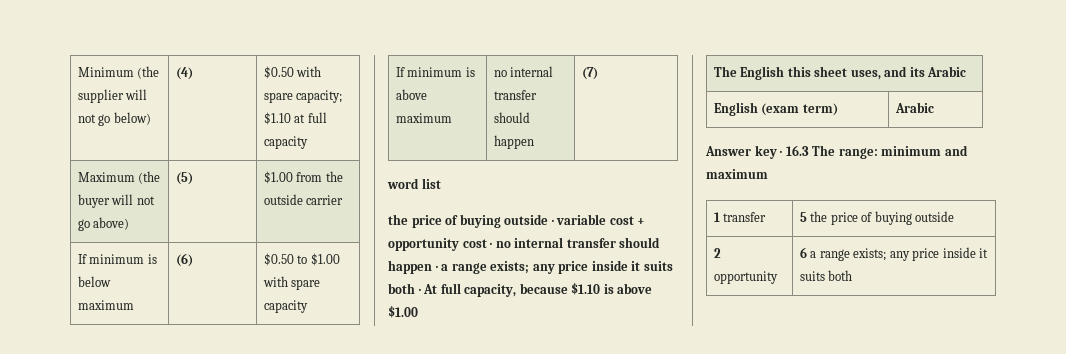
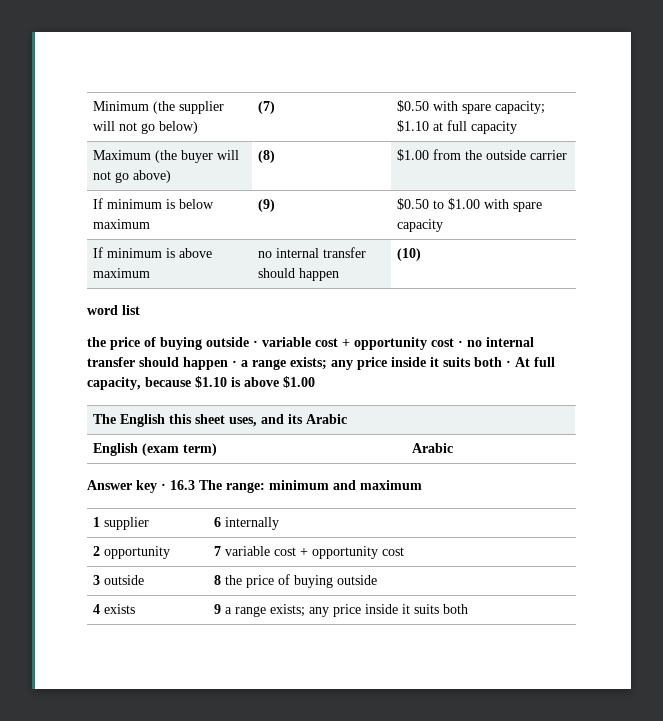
[175,67,193,80] (4) -> [258,101,276,114] (7)
[175,172,193,185] (5) -> [258,150,276,163] (8)
[175,253,193,267] (6) -> [258,199,276,212] (9)
[581,67,598,80] (7) -> [397,248,422,261] (10)
[723,212,767,222] [799,212,807,222] transfer | 5 -> [104,517,150,530] [214,517,280,530] [93,546,171,559] [214,546,405,559] [93,575,145,585] [214,575,222,585] supplier | 6 internally // 2 opportunity | 7 variable cost + opportunity cost // 3 outside | 8
[713,248,721,258] [713,271,778,284] [799,247,807,258] 2 opportunity | 6 -> [93,604,136,614] [214,604,222,614] 4 exists | 9

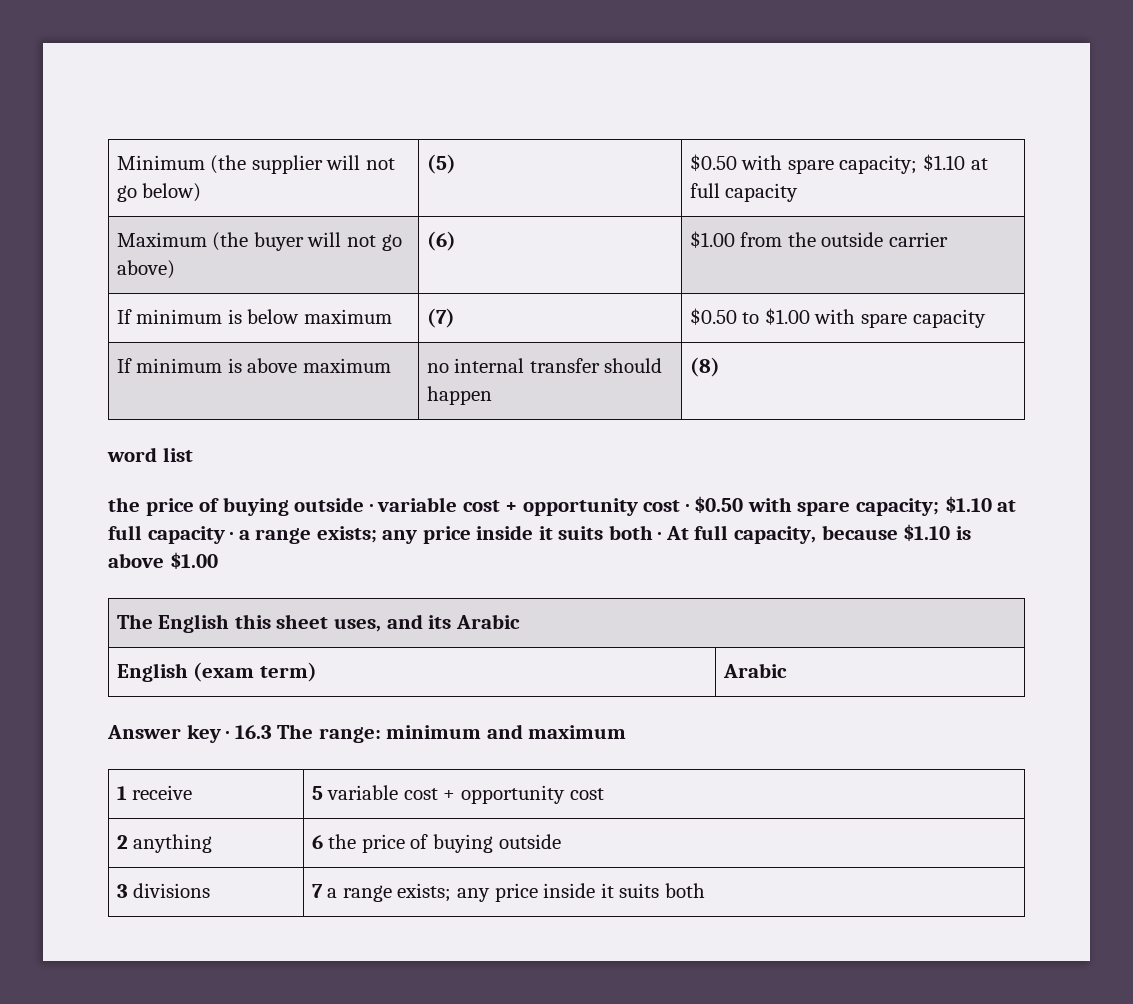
[258,101,276,114] (7) -> [426,154,456,174] (5)
[258,150,276,163] (8) -> [426,231,456,251] (6)
[258,199,276,212] (9) -> [426,308,455,328] (7)
[397,248,422,261] (10) -> [689,357,720,377] (8)
[467,337,534,347] [87,357,228,370] no internal transfer should happen -> [694,496,1017,516] [108,525,225,544] $0.50 with spare capacity; $1.10 at full capacity
[104,517,150,530] [214,517,280,530] [93,546,171,559] [214,546,222,556] supplier | 6 internally // 2 opportunity | 7 -> [132,785,193,800] [311,786,323,800] receive | 5
[93,575,145,585] [214,575,222,585] 3 outside | 8 -> [116,834,213,853] [311,835,323,849] 2 anything | 6
[93,604,136,614] [214,604,222,614] 4 exists | 9 -> [116,883,211,898] [311,884,323,898] 3 divisions | 7

